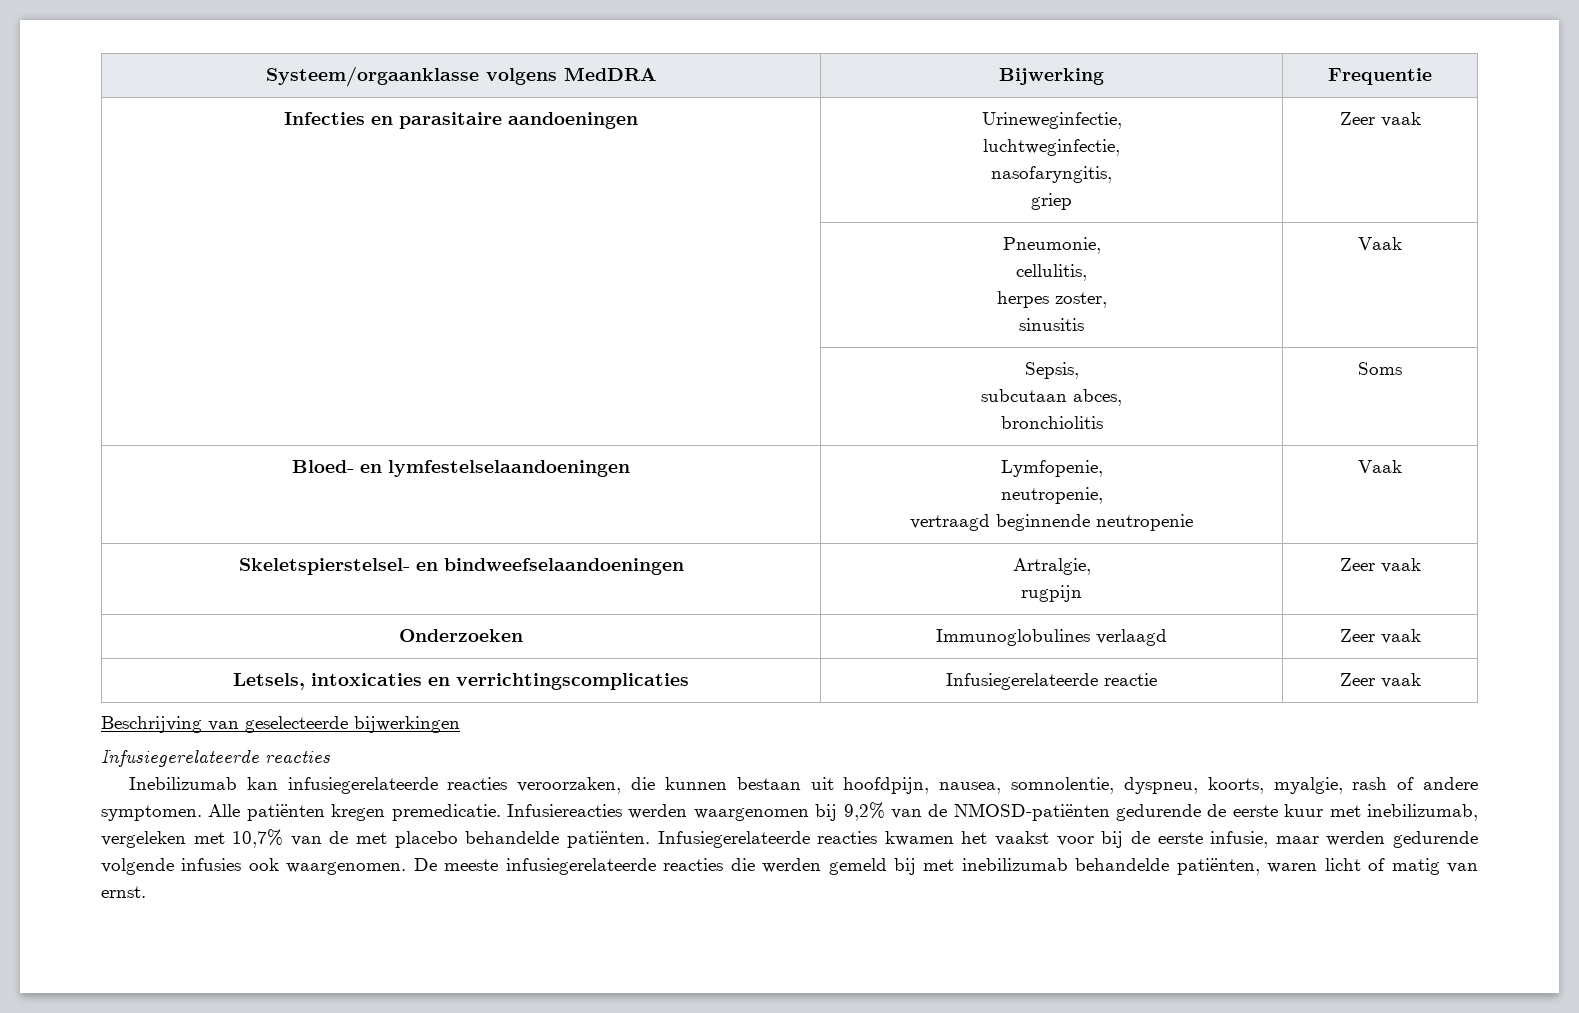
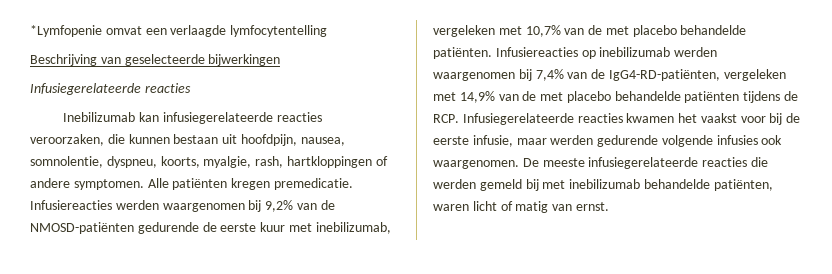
[265,66,657,87] [999,68,1104,85] [1328,68,1432,85] [284,112,638,129] [981,112,1122,129] [983,139,1120,156] [991,166,1112,183] [1031,193,1072,210] [1339,112,1421,127] [1002,237,1101,254] [1016,264,1087,281] [996,291,1107,308] [1019,318,1084,331] [1358,237,1402,250] [1024,362,1079,379] [981,389,1122,406] [1000,416,1103,429] [1358,362,1402,375] [292,460,630,477] [1000,460,1103,477] [1000,487,1103,504] [910,514,1193,531] [1358,460,1402,473] [238,558,684,575] [1012,558,1091,575] [1021,585,1082,602] [1339,558,1421,573] [399,629,523,642] [936,629,1167,646] [1339,629,1421,644] [233,673,689,690] [946,673,1157,690] [1339,673,1421,688] Systeem/orgaanklasse volgens MedDRA | Bijwerking | Frequentie // Infecties en parasitaire aandoeningen | Urineweginfectie, // luchtweginfectie, // nasofaryngitis, // griep | Zeer vaak // | Pneumonie, // cellulitis, // herpes zoster, // sinusitis | Vaak // | Sepsis, // subcutaan abces, // bronchiolitis | Soms // Bloed- en lymfestelselaandoeningen | Lymfopenie, // neutropenie, // vertraagd beginnende neutropenie | Vaak // Skeletspierstelsel- en bindweefselaandoeningen | Artralgie, // rugpijn | Zeer vaak // Onderzoeken | Immunoglobulines verlaagd | Zeer vaak // Letsels, intoxicaties en verrichtingscomplicaties | Infusiegerelateerde reactie | Zeer vaak -> [30,25,328,37] *Lymfopenie omvat een verlaagde lymfocytentelling
[1352,777,1388,790] rash -> [255,156,372,168] rash, hartkloppingen
(650, 839) none -> [495,47,718,59] [433,69,786,81] [433,91,799,103] [433,114,459,123] Infusiereacties op inebilizumab werden waargenomen bij 7,4% van de IgG4-RD-patiënten, vergeleken met 14,9% van de met placebo behandelde patiënten tijdens de RCP.

